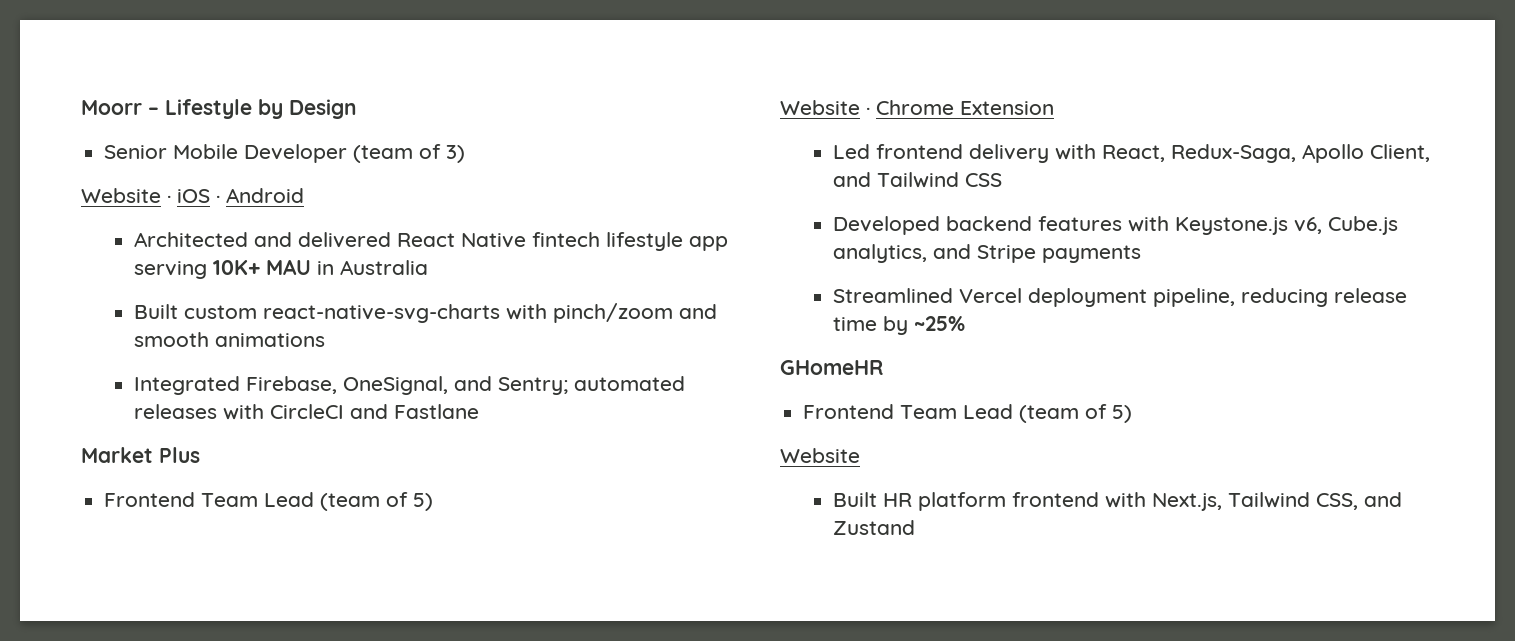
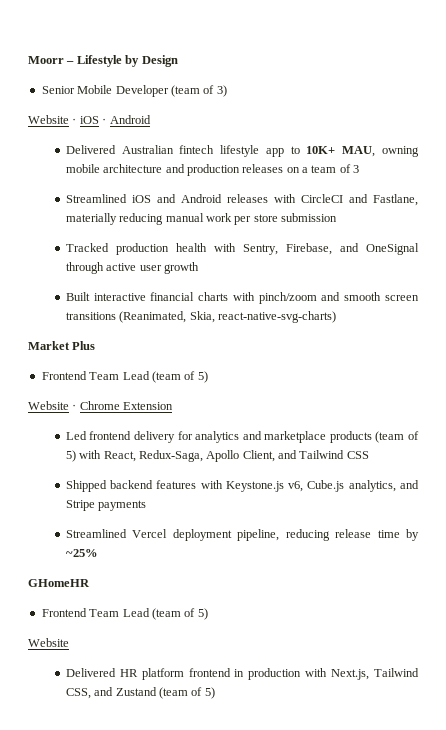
[134,232,729,251] [134,259,429,279] [134,303,718,323] [134,332,326,347] [134,376,686,395] [134,404,480,420] Architected and delivered React Native fintech lifestyle app serving 10K+ MAU in Australia // Built custom react-native-svg-charts with pinch/zoom and smooth animations // Integrated Firebase, OneSignal, and Sentry; automated releases with CircleCI and Fastlane -> [65,145,419,157] [65,164,360,176] [65,194,418,206] [65,213,338,225] [65,243,419,255] [65,262,199,274] [65,292,419,304] [65,311,336,323] Delivered Australian fintech lifestyle app to 10K+ MAU, owning mobile architecture and production releases on a team of 3 // Streamlined iOS and Android releases with CircleCI and Fastlane, materially reducing manual work per store submission // Tracked production health with Sentry, Firebase, and OneSignal through active user growth // Built interactive financial charts with pinch/zoom and smooth screen transitions (Reanimated, Skia, react-native-svg-charts)
(1050, 153) none -> [177,431,419,443] [65,450,76,462] for analytics and marketplace products (team of 5)
[833,216,941,235] Developed -> [65,480,107,492] Shipped
[833,492,878,507] Built -> [65,668,116,677] Delivered
(1100, 499) none -> [234,668,302,680] in production
(916, 527) none -> [158,687,215,699] (team of 5)

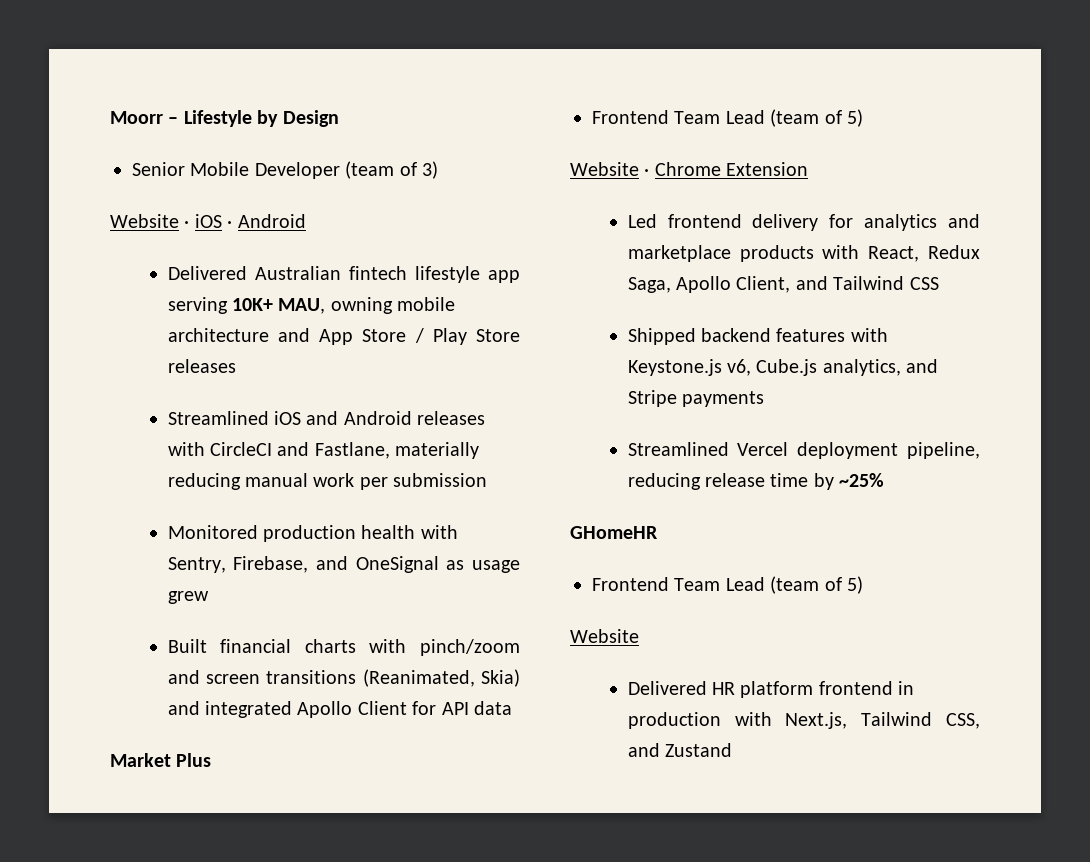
[290,146,300,154] to -> [167,297,228,314] serving
[186,164,360,176] production releases on a team of 3 -> [319,328,520,345] [167,359,236,373] App Store / Play Store releases
[253,214,278,222] store -> (388, 483) none
[65,243,109,252] Tracked -> [167,525,258,539] Monitored
[65,262,199,274] through active user growth -> [446,560,520,573] [167,591,209,604] as usage grew
[93,293,146,301] interactive -> (207, 646) none
[344,292,382,301] smooth -> (200, 677) none
[189,311,336,323] Skia, react-native-svg-charts) -> [481,669,520,687] [167,701,513,718] Skia) and integrated Apollo Client for API data
[375,431,419,443] [65,450,203,462] (team of 5) with React, Redux-Saga, -> [822,245,980,262] [627,277,671,293] with React, Redux Saga,
[158,687,215,699] (team of 5) -> (733, 750) none

